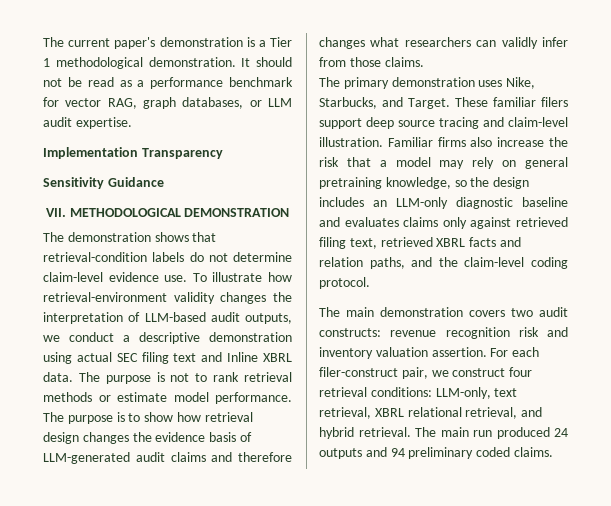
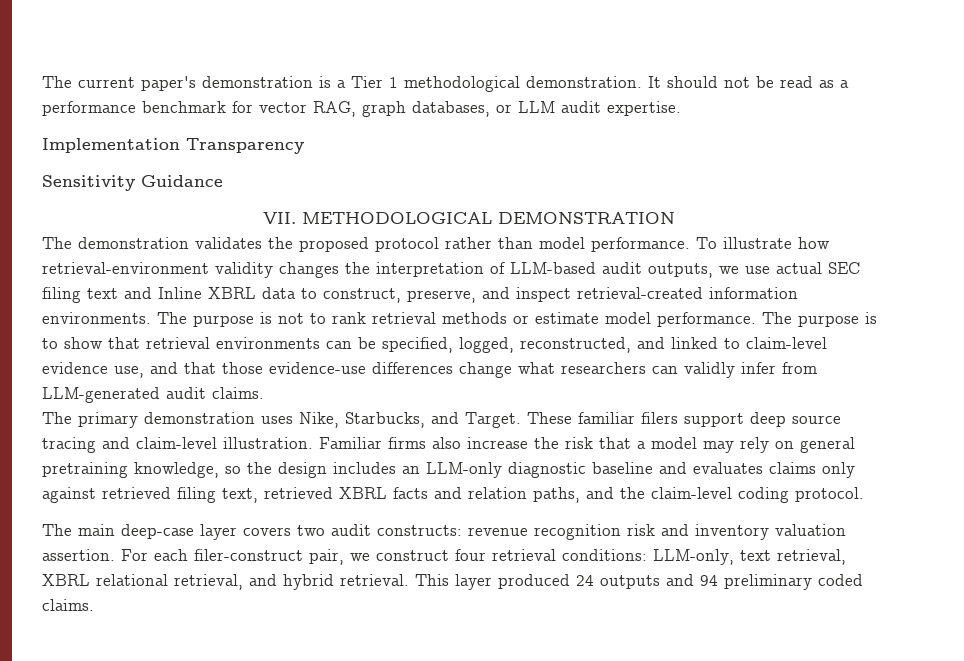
[154,232,217,242] [43,252,292,262] [43,272,188,282] shows that retrieval-condition labels do not determine claim-level evidence use. -> [195,237,690,252] validates the proposed protocol rather than model performance.
[69,332,292,344] [43,352,72,364] conduct a descriptive demonstration using -> [745,266,770,274] use
[43,372,73,382] data. -> [262,287,798,303] [42,312,151,324] data to construct, preserve, and inspect retrieval-created information environments.
[176,412,253,422] [43,432,252,444] [43,452,292,464] [319,37,365,49] how retrieval design changes the evidence basis of LLM-generated audit claims and therefore changes -> [108,337,827,353] [42,362,512,378] that retrieval environments can be specified, logged, reconstructed, and linked to claim-level evidence use, and that those evidence-use differences change
[349,57,381,67] those -> [42,387,206,403] LLM-generated audit
[380,307,463,317] demonstration -> [121,524,237,540] deep-case layer
[415,427,492,437] The main run -> [415,574,492,590] This layer

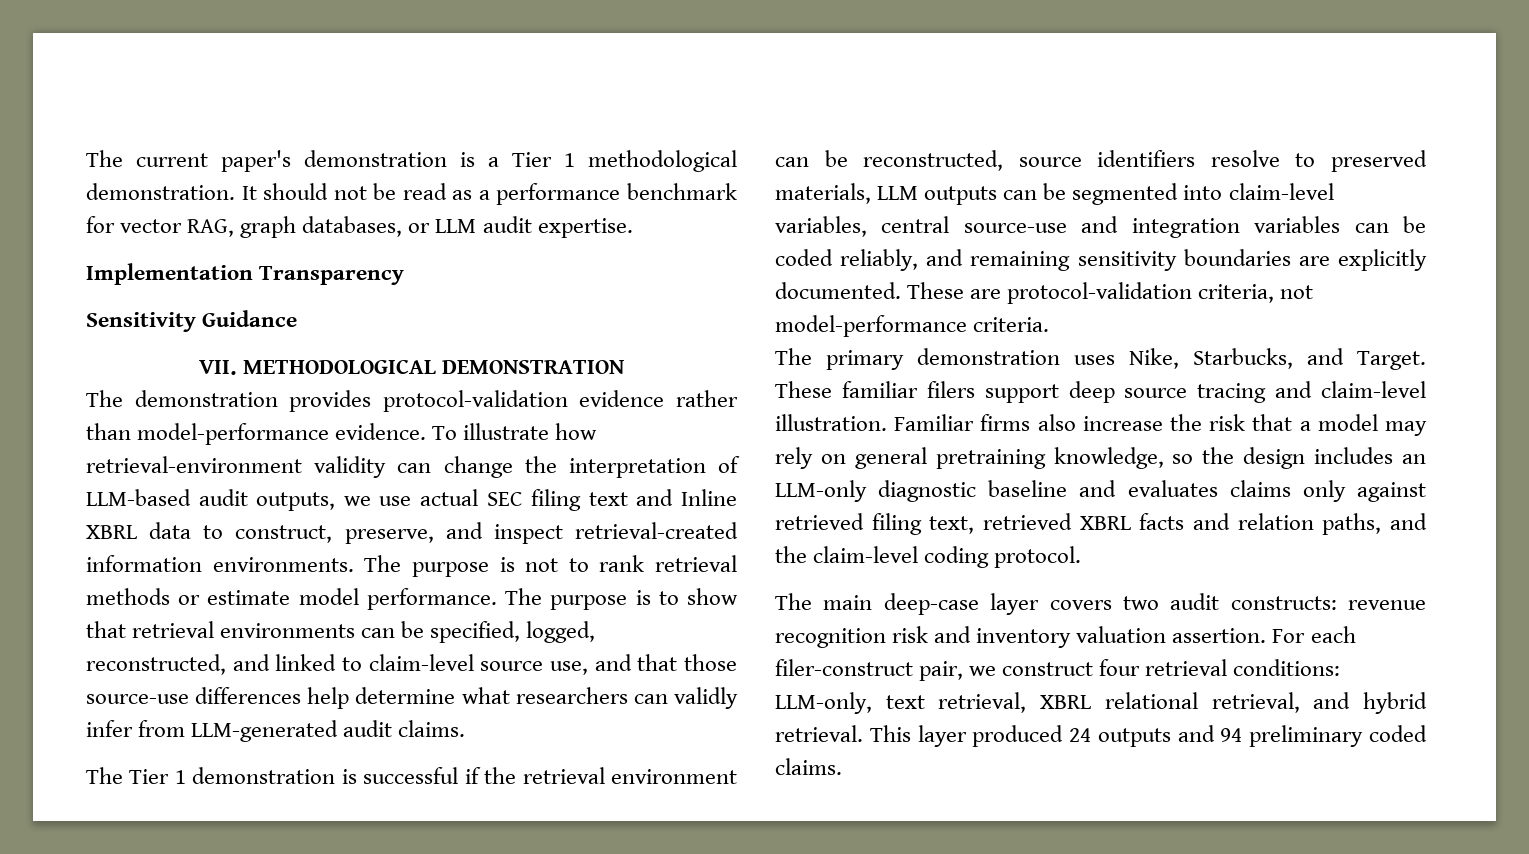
[195,237,690,252] validates the proposed protocol rather than model performance. -> [289,390,739,412] [86,423,427,445] provides protocol-validation evidence rather than model-performance evidence.
[279,262,339,278] changes -> [397,456,513,478] can change
[42,362,108,374] evidence -> [480,661,544,671] source
[269,362,512,378] evidence-use differences change -> [86,687,456,709] source-use differences help determine
(264, 393) none -> [86,767,738,784] [775,150,1427,172] [775,183,1334,205] [775,216,1426,238] [775,249,1427,271] [775,282,1314,304] [775,315,1050,337] // The Tier 1 demonstration is successful if the retrieval environment can be reconstructed, source identifiers resolve to preserved materials, LLM outputs can be segmented into claim-level variables, central source-use and integration variables can be coded reliably, and remaining sensitivity boundaries are explicitly documented. These are protocol-validation criteria, not model-performance criteria.

